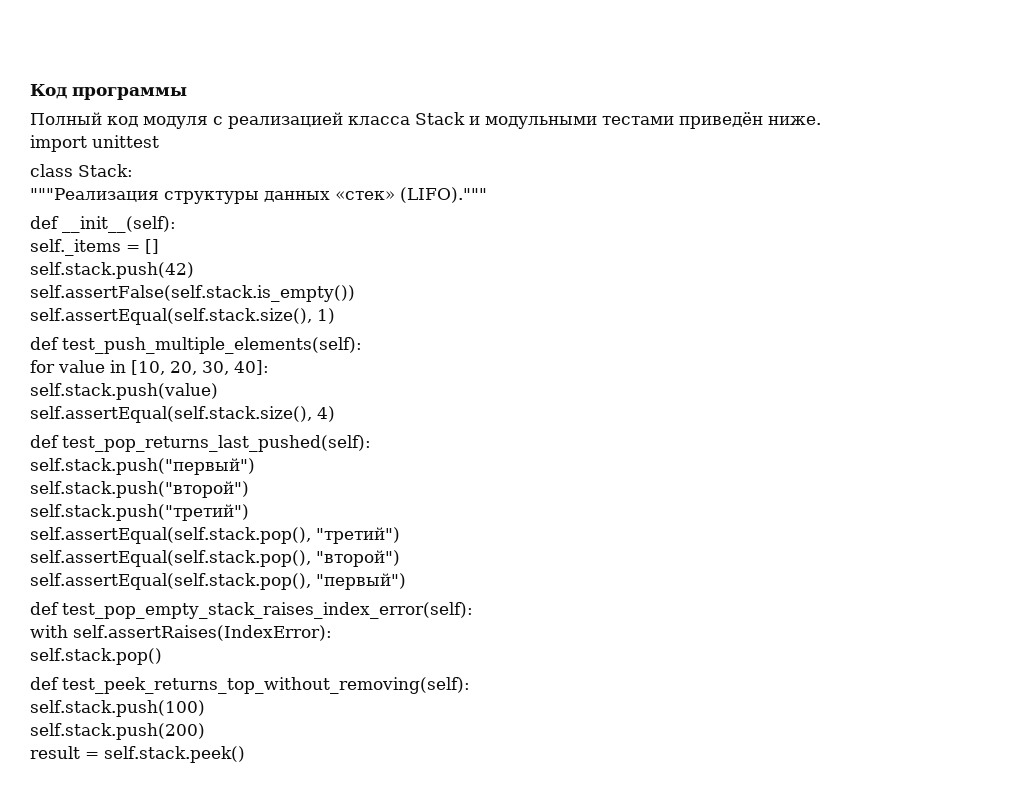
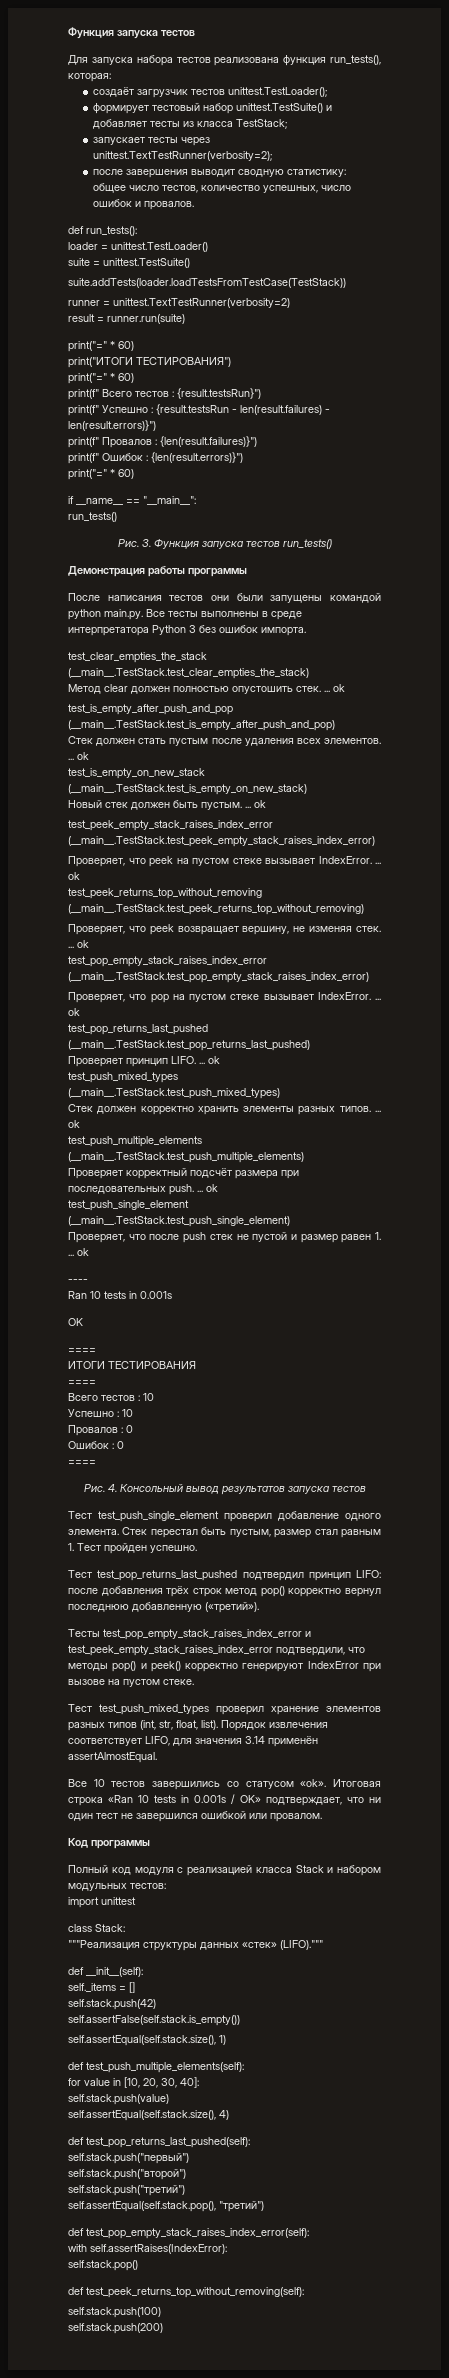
(30, 91) none -> [68,27,195,39] [68,55,381,66] [68,73,111,82] [93,87,328,98] [93,103,333,114] [93,119,288,129] [93,137,211,146] [93,151,273,161] [93,169,347,178] [93,183,352,193] [93,199,195,210] [68,226,137,236] [68,242,208,252] [68,258,190,268] [68,278,346,288] [68,298,290,308] [68,314,185,324] [68,341,134,352] [68,357,231,368] [68,373,134,384] [68,388,261,400] [68,404,330,416] [68,420,156,431] [68,436,257,448] [68,452,243,464] [68,469,134,480] [68,496,196,505] [68,512,117,522] [117,539,332,549] [68,566,247,577] [68,593,381,603] [68,609,302,620] [68,625,306,636] [68,652,207,663] [68,668,309,679] [68,684,345,694] [68,704,233,715] [68,720,335,731] [68,736,381,746] [68,752,89,760] [68,768,205,779] [68,784,307,795] [68,800,266,810] [68,820,273,831] [68,836,375,847] [68,856,381,867] [68,872,80,880] [68,888,262,899] [68,904,364,915] [68,924,381,935] [68,940,89,948] [68,956,267,967] [68,972,369,983] [68,992,381,1003] [68,1008,80,1016] [68,1024,208,1035] [68,1040,310,1051] [68,1056,220,1067] [68,1072,178,1083] [68,1088,280,1099] [68,1104,381,1115] [68,1120,80,1128] [68,1136,202,1147] [68,1152,304,1163] [68,1168,299,1179] [68,1184,218,1195] [68,1200,189,1211] [68,1216,290,1227] [68,1232,381,1243] [68,1248,89,1256] [68,1279,88,1283] [68,1291,172,1299] [68,1318,83,1326] [68,1348,96,1353] [68,1361,196,1369] [68,1380,96,1385] [68,1393,154,1401] [68,1409,133,1417] [68,1425,133,1436] [68,1441,124,1449] [68,1460,96,1465] [83,1484,366,1495] [68,1511,381,1522] [68,1527,381,1538] [68,1543,197,1554] [68,1570,381,1581] [68,1586,381,1597] [68,1602,259,1613] [68,1629,311,1640] [68,1645,365,1656] [68,1661,381,1672] [68,1679,194,1687] [68,1704,381,1715] [68,1720,328,1731] [68,1736,318,1747] [68,1752,157,1763] [68,1779,382,1790] [68,1794,381,1806] [68,1811,322,1822] Функция запуска тестов // Для запуска набора тестов реализована функция run_tests(), которая: // создаёт загрузчик тестов unittest.TestLoader(); // формирует тестовый набор unittest.TestSuite() и добавляет тесты из класса TestStack; // запускает тесты через unittest.TextTestRunner(verbosity=2); // после завершения выводит сводную статистику: общее число тестов, количество успешных, число ошибок и провалов. // def run_tests(): // loader = unittest.TestLoader() // suite = unittest.TestSuite() // suite.addTests(loader.loadTestsFromTestCase(TestStack)) // runner = unittest.TextTestRunner(verbosity=2) // result = runner.run(suite) // print("=" * 60) // print("ИТОГИ ТЕСТИРОВАНИЯ") // print("=" * 60) // print(f" Всего тестов : {result.testsRun}") // print(f" Успешно : {result.testsRun - len(result.failures) - len(result.errors)}") // print(f" Провалов : {len(result.failures)}") // print(f" Ошибок : {len(result.errors)}") // print("=" * 60) // if __name__ == "__main__": // run_tests() // Рис. 3. Функция запуска тестов run_tests() // Демонстрация работы программы // После написания тестов они были запущены командой python main.py. Все тесты выполнены в среде интерпретатора Python 3 без ошибок импорта. // test_clear_empties_the_stack (__main__.TestStack.test_clear_empties_the_stack) // Метод clear должен полностью опустошить стек. ... ok // test_is_empty_after_push_and_pop (__main__.TestStack.test_is_empty_after_push_and_pop) // Стек должен стать пустым после удаления всех элементов. ... ok // test_is_empty_on_new_stack (__main__.TestStack.test_is_empty_on_new_stack) // Новый стек должен быть пустым. ... ok // test_peek_empty_stack_raises_index_error (__main__.TestStack.test_peek_empty_stack_raises_index_error) // Проверяет, что peek на пустом стеке вызывает IndexError. ... ok // test_peek_returns_top_without_removing (__main__.TestStack.test_peek_returns_top_without_removing) // Проверяет, что peek возвращает вершину, не изменяя стек. ... ok // test_pop_empty_stack_raises_index_error (__main__.TestStack.test_pop_empty_stack_raises_index_error) // Проверяет, что pop на пустом стеке вызывает IndexError. ... ok // test_pop_returns_last_pushed (__main__.TestStack.test_pop_returns_last_pushed) // Проверяет принцип LIFO. ... ok // test_push_mixed_types (__main__.TestStack.test_push_mixed_types) // Стек должен корректно хранить элементы разных типов. ... ok // test_push_multiple_elements (__main__.TestStack.test_push_multiple_elements) // Проверяет корректный подсчёт размера при последовательных push. ... ok // test_push_single_element (__main__.TestStack.test_push_single_element) // Проверяет, что после push стек не пустой и размер равен 1. ... ok // ---- // Ran 10 tests in 0.001s // OK // ==== // ИТОГИ ТЕСТИРОВАНИЯ // ==== // Всего тестов : 10 // Успешно : 10 // Провалов : 0 // Ошибок : 0 // ==== // Рис. 4. Консольный вывод результатов запуска тестов // Тест test_push_single_element проверил добавление одного элемента. Стек перестал быть пустым, размер стал равным 1. Тест пройден успешно. // Тест test_pop_returns_last_pushed подтвердил принцип LIFO: после добавления трёх строк метод pop() корректно вернул последнюю добавленную («третий»). // Тесты test_pop_empty_stack_raises_index_error и test_peek_empty_stack_raises_index_error подтвердили, что методы pop() и peek() корректно генерируют IndexError при вызове на пустом стеке. // Тест test_push_mixed_types проверил хранение элементов разных типов (int, str, float, list). Порядок извлечения соответствует LIFO, для значения 3.14 применён assertAlmostEqual. // Все 10 тестов завершились со статусом «ok». Итоговая строка «Ran 10 tests in 0.001s / OK» подтверждает, что ни один тест не завершился ошибкой или провалом. //
[485,112,821,129] модульными тестами приведён ниже. -> [337,1865,381,1876] [68,1883,166,1891] набором модульных тестов:
[30,550,400,567] [30,573,406,590] // self.assertEqual(self.stack.pop(), "второй") // self.assertEqual(self.stack.pop(), "первый") -> (264, 2206) none
[30,746,245,763] // result = self.stack.peek() -> (163, 2328) none

